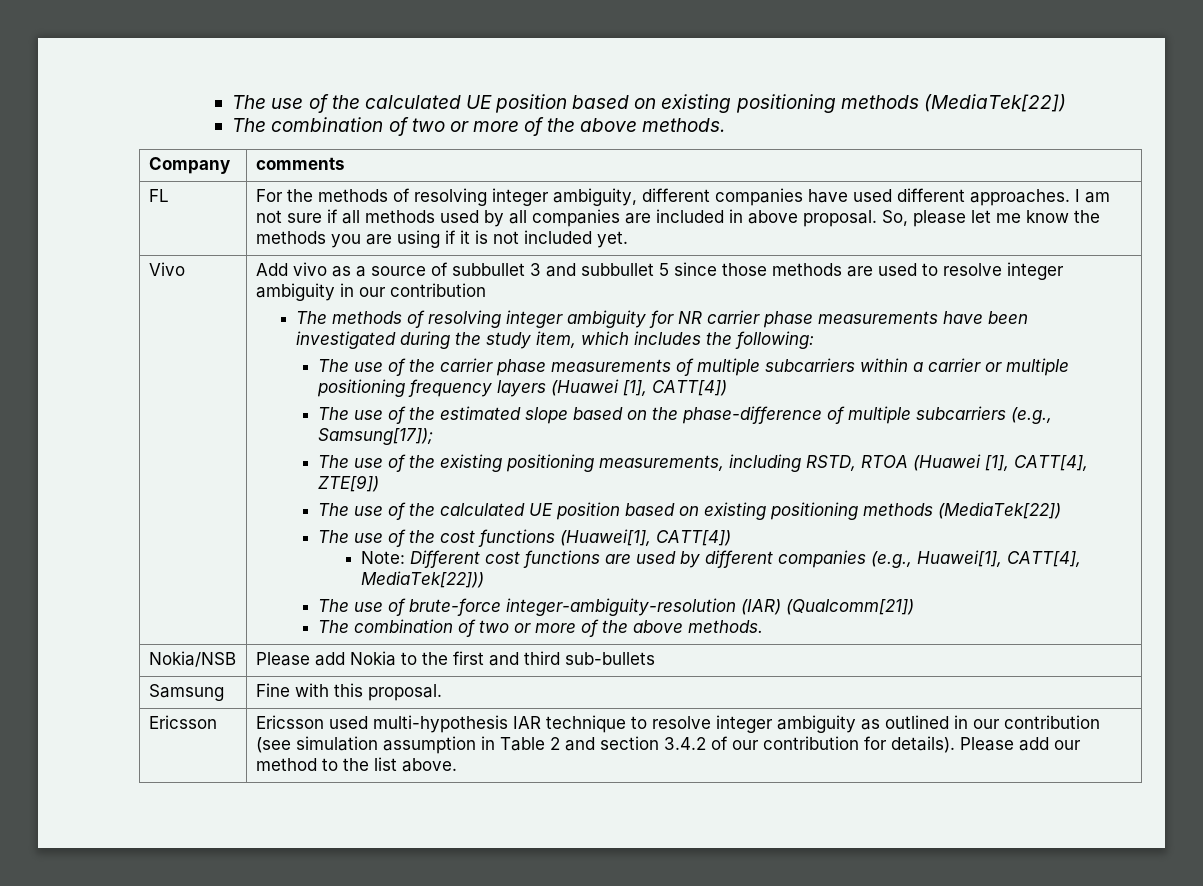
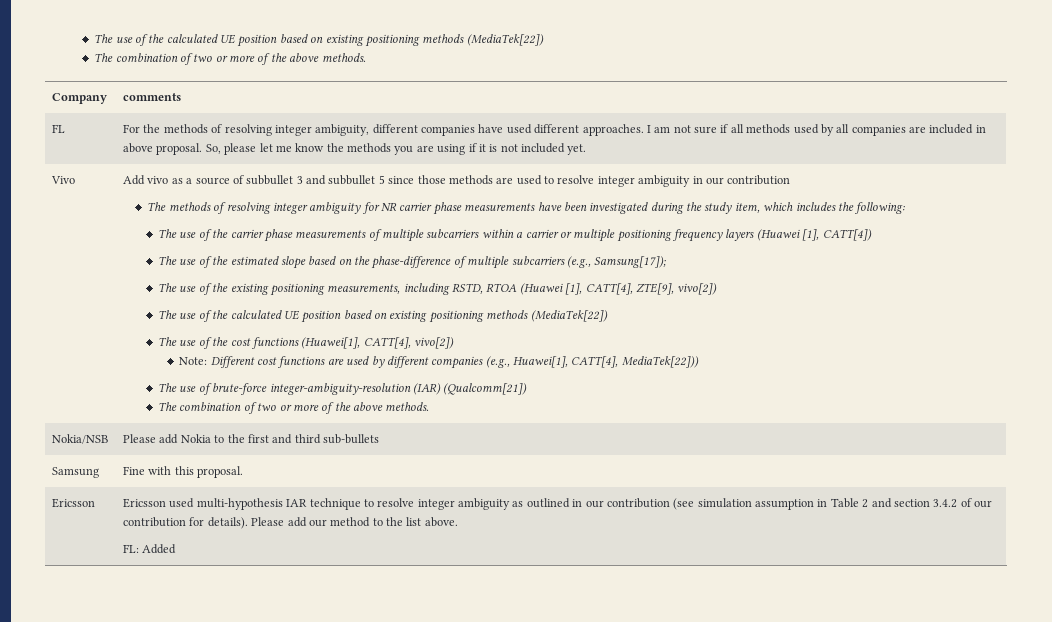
[318,475,380,492] ZTE[9]) -> [635,283,718,295] ZTE[9], vivo[2])
[656,530,732,546] CATT[4]) -> [363,337,455,349] CATT[4], vivo[2])
(457, 765) none -> [123,544,177,554] // FL: Added

